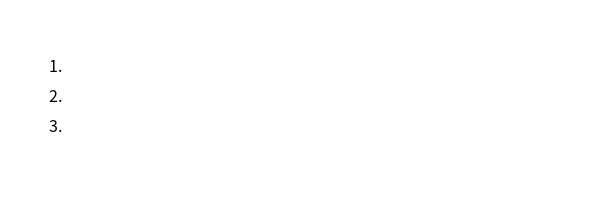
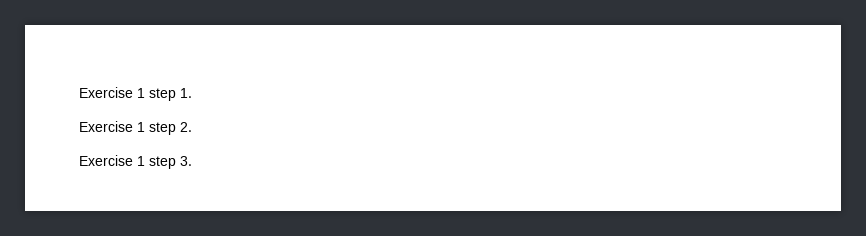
[49,60,62,72] [49,90,62,102] 1. // 2. // -> [79,87,192,101] [79,121,192,135] [79,155,176,169] Exercise 1 step 1. // Exercise 1 step 2. // Exercise 1 step

